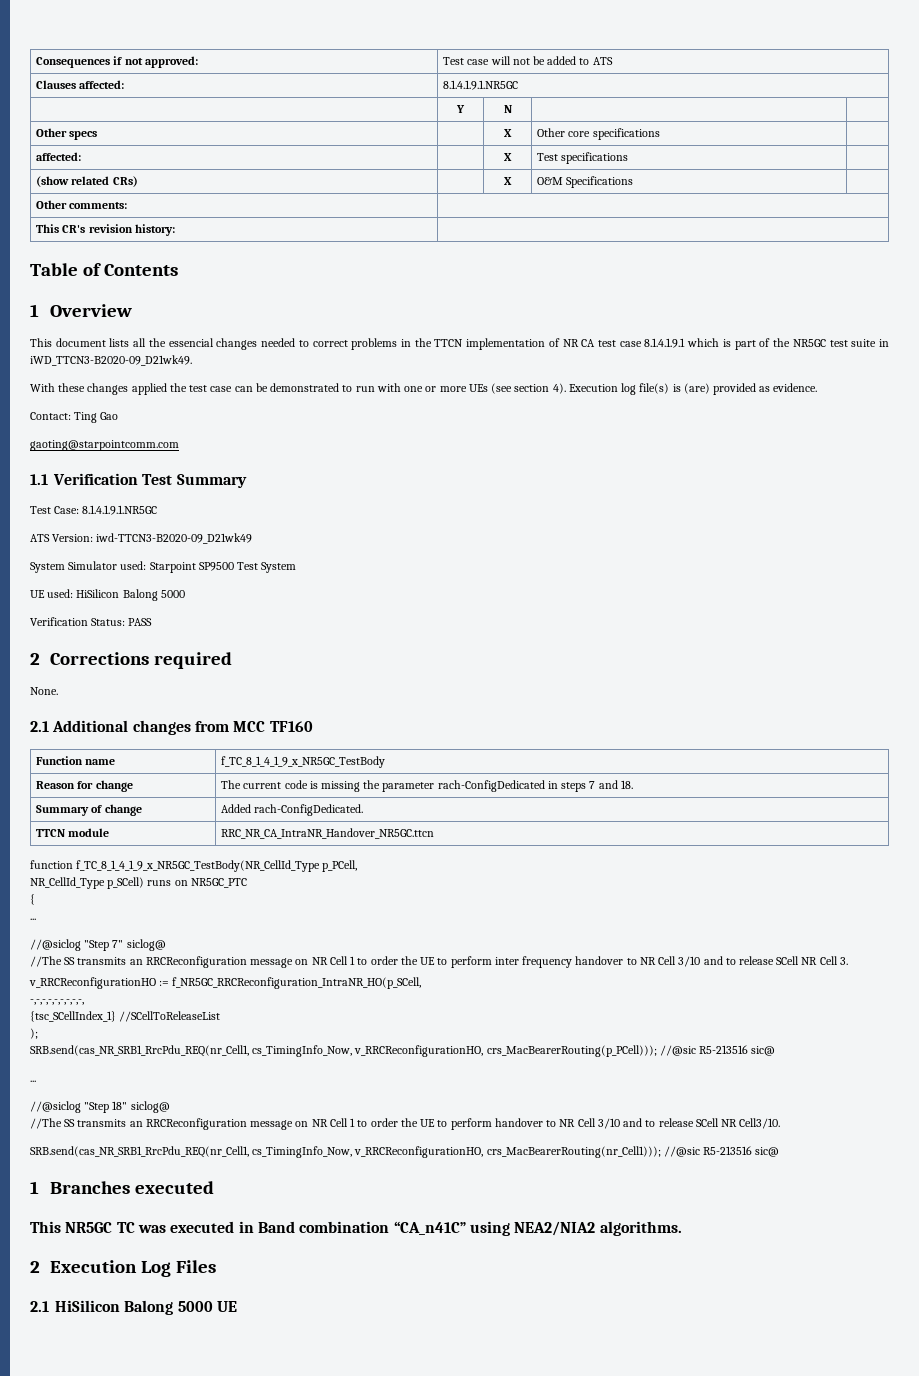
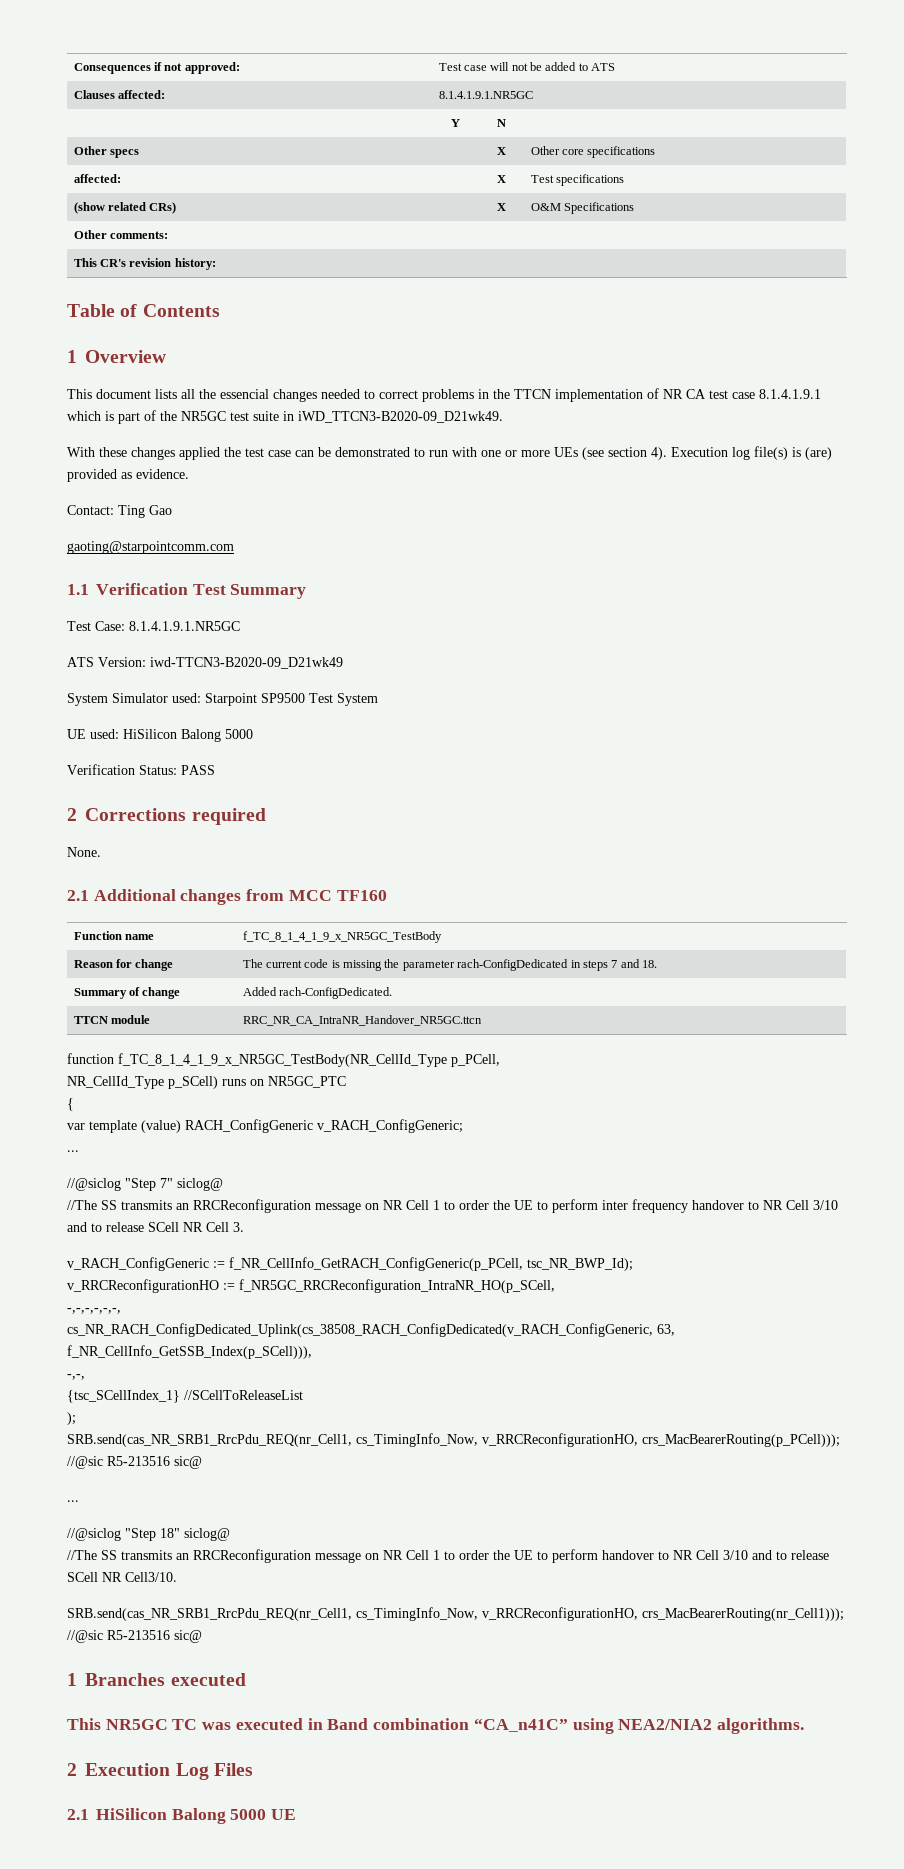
(35, 899) none -> [67,1119,463,1133] // var template (value) RACH_ConfigGeneric v_RACH_ConfigGeneric;
(848, 961) none -> [67,1257,633,1271] // v_RACH_ConfigGeneric := f_NR_CellInfo_GetRACH_ConfigGeneric(p_PCell, tsc_NR_BWP_Id);
[30,999,84,1005] -,-,-,-,-,-,-,-,-, -> [67,1308,121,1314] [67,1323,675,1337] [67,1345,312,1359] [67,1374,85,1380] -,-,-,-,-,-, // cs_NR_RACH_ConfigDedicated_Uplink(cs_38508_RACH_ConfigDedicated(v_RACH_ConfigGeneric, 63, f_NR_CellInfo_GetSSB_Index(p_SCell))), // -,-,

